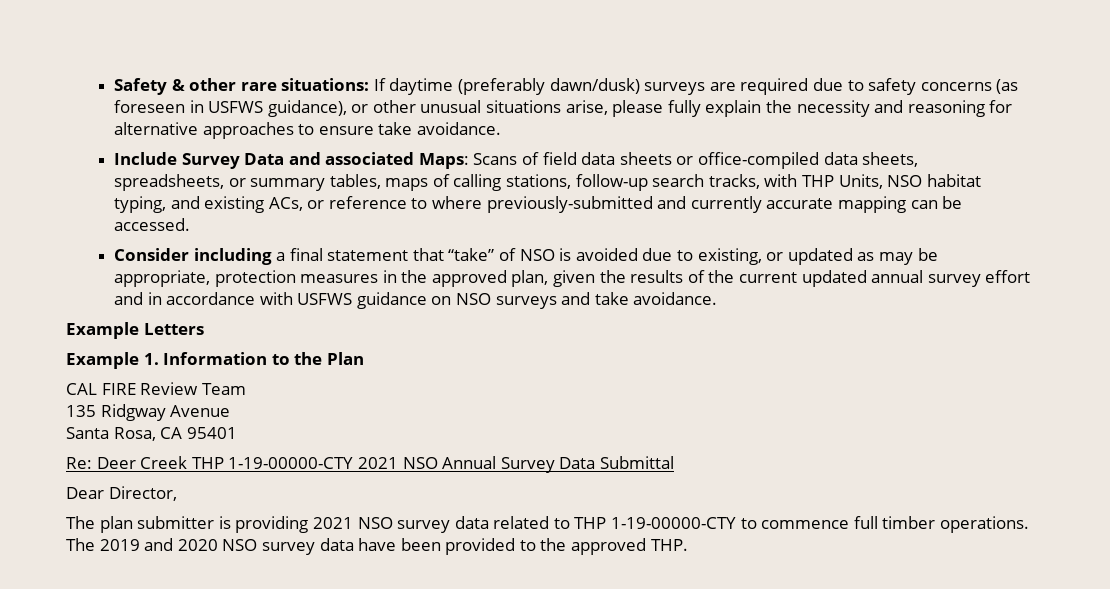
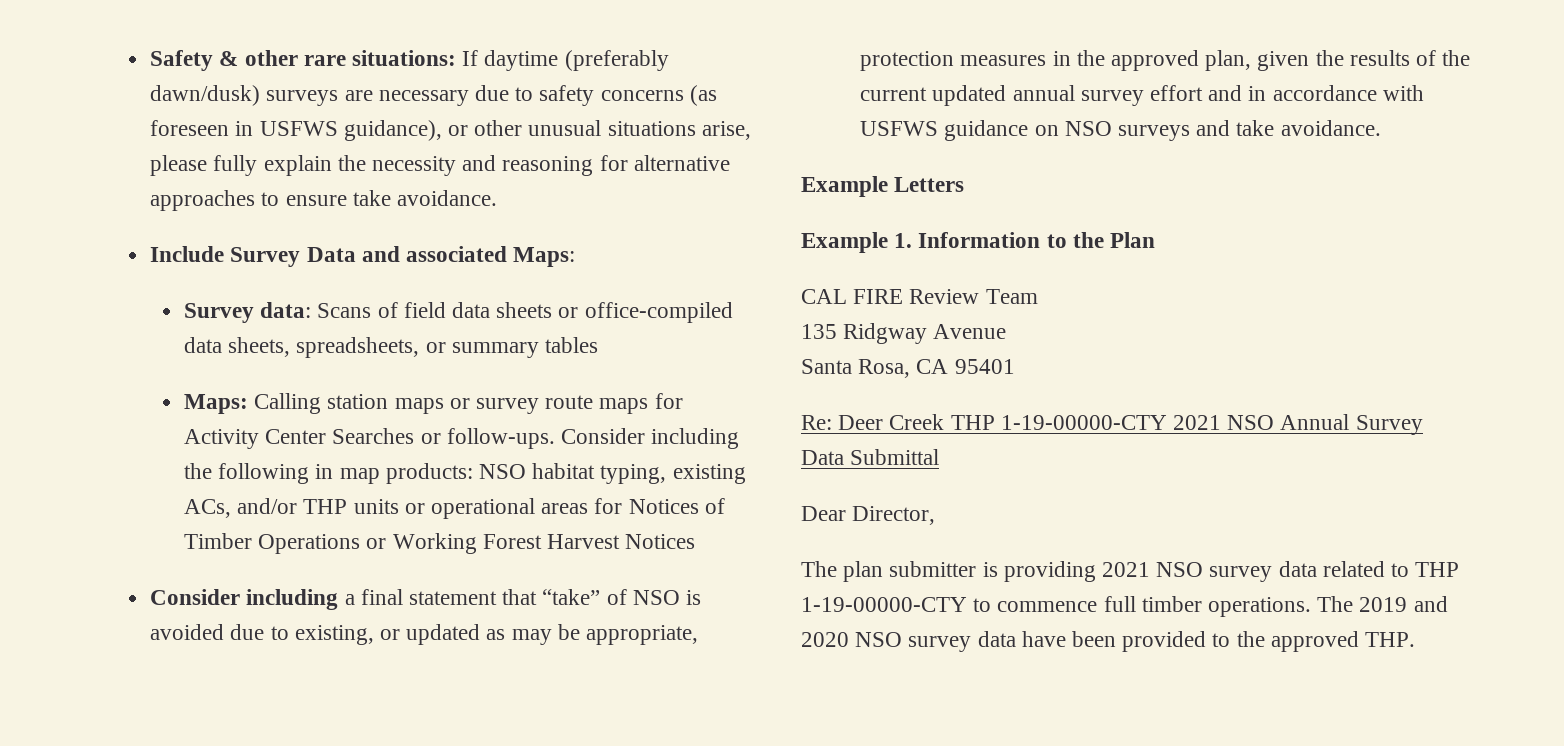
[740,78,809,95] required -> [378,90,469,106] necessary
(469, 161) none -> [183,302,312,323] // Survey data:
[329,174,883,191] tables, maps of calling stations, follow-up search tracks, with THP Units, -> [544,337,598,353] [183,393,683,414] [183,428,740,449] [183,463,473,484] tables // Maps: Calling station maps or survey route maps for Activity Center Searches or follow-ups. Consider including the following in map products:
[170,196,200,209] and -> (667, 474) none
[307,196,963,213] [113,218,190,231] or reference to where previously-submitted and currently accurate mapping can be accessed. -> [237,498,725,519] [183,533,696,554] and/or THP units or operational areas for Notices of Timber Operations or Working Forest Harvest Notices

